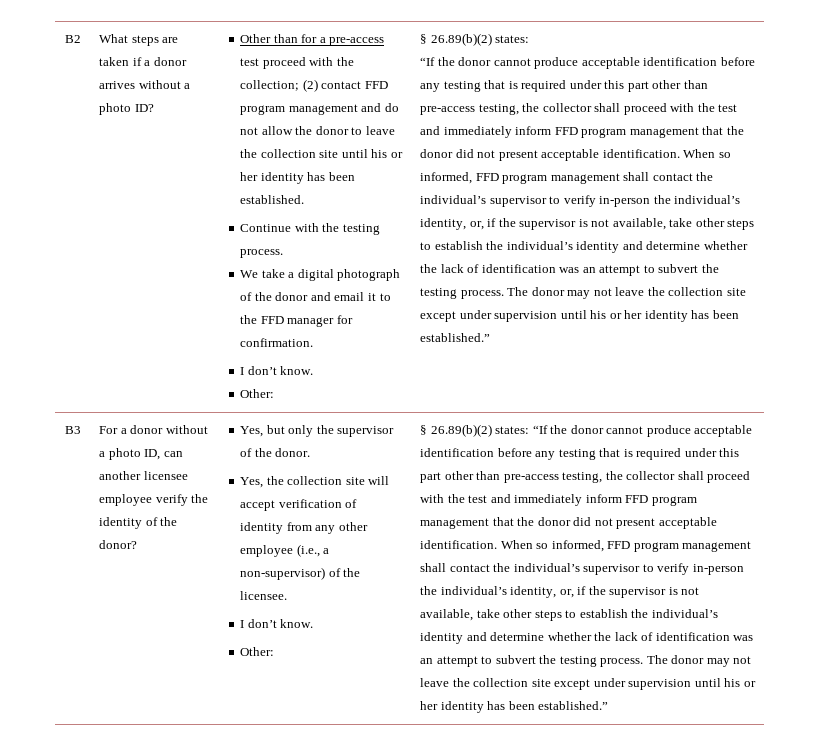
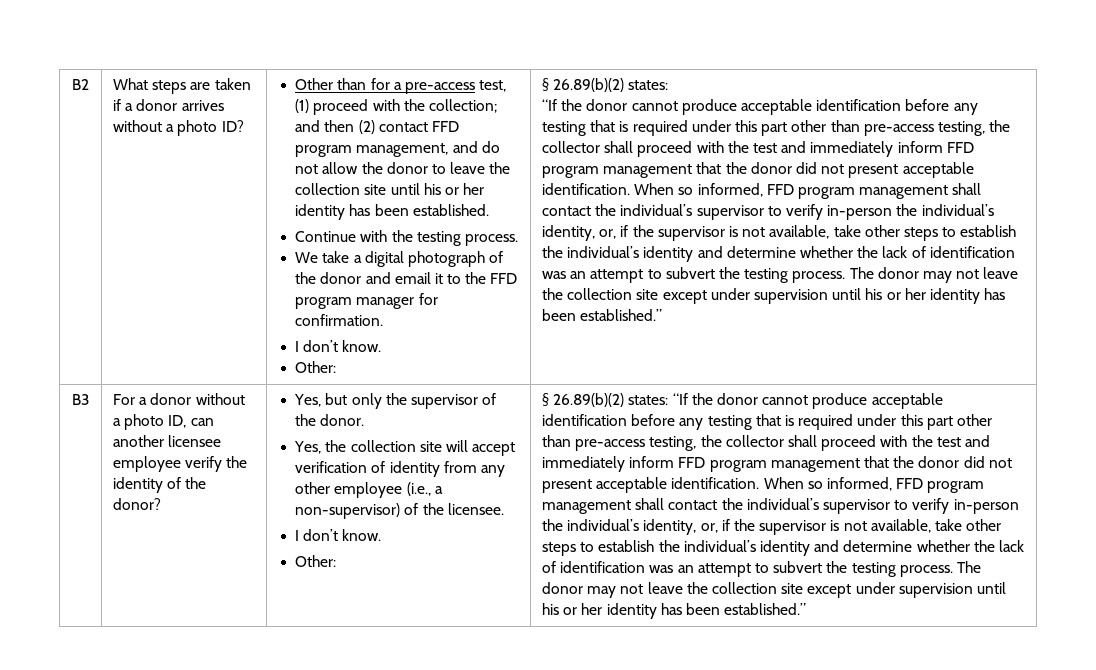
[240,58,260,66] test -> [479,80,507,92] [295,99,310,113] test, (1)
(300, 85) none -> [295,120,355,132] and then
[288,104,358,115] management -> [356,143,449,157] management,
(284, 320) none -> [295,297,353,309] program

